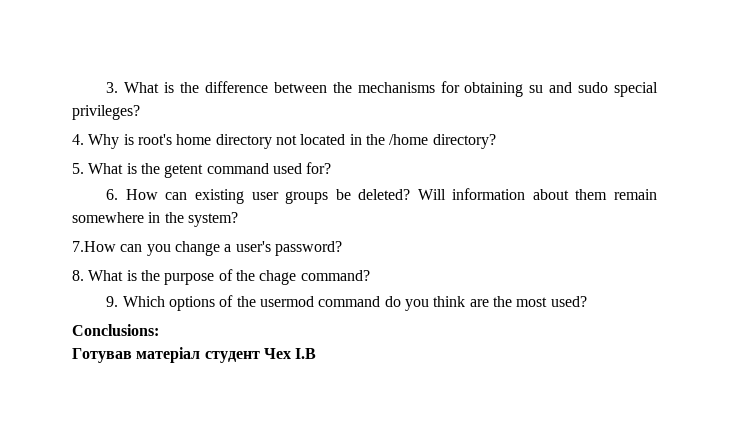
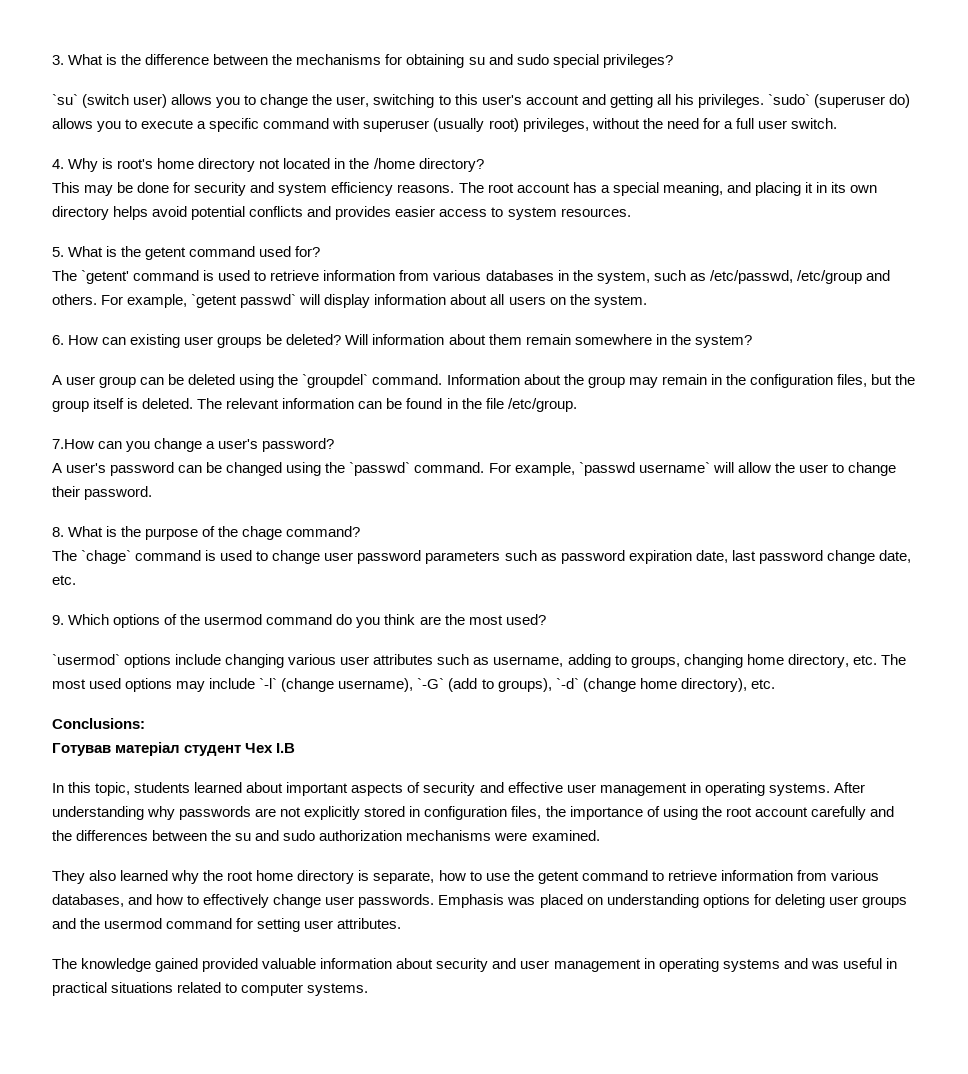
(140, 112) none -> [52,94,911,108] [52,118,837,132] // `su` (switch user) allows you to change the user, switching to this user's account and getting all his privileges. `sudo` (superuser do) allows you to execute a specific command with superuser (usually root) privileges, without the need for a full user switch.
(496, 141) none -> [52,182,878,196] [52,206,631,220] // This may be done for security and system efficiency reasons. The root account has a special meaning, and placing it in its own directory helps avoid potential conflicts and provides easier access to system resources.
(332, 168) none -> [52,270,890,284] [52,294,647,308] // The `getent' command is used to retrieve information from various databases in the system, such as /etc/passwd, /etc/group and others. For example, `getent passwd` will display information about all users on the system.
(238, 219) none -> [52,374,916,388] [52,398,577,412] // A user group can be deleted using the `groupdel` command. Information about the group may remain in the configuration files, but the group itself is deleted. The relevant information can be found in the file /etc/group.
(342, 248) none -> [52,462,896,476] [52,486,153,500] // A user's password can be changed using the `passwd` command. For example, `passwd username` will allow the user to change their password.
(370, 275) none -> [52,550,911,564] [52,575,76,585] // The `chage` command is used to change user password parameters such as password expiration date, last password change date, etc.
(587, 301) none -> [52,654,906,668] [52,678,775,692] // `usermod` options include changing various user attributes such as username, adding to groups, changing home directory, etc. The most used options may include `-l` (change username), `-G` (add to groups), `-d` (change home directory), etc.
(317, 353) none -> [52,782,865,796] [52,806,894,820] [52,830,600,841] [52,870,879,884] [52,894,907,908] [52,918,402,932] [52,958,897,972] [52,982,369,996] // In this topic, students learned about important aspects of security and effective user management in operating systems. After understanding why passwords are not explicitly stored in configuration files, the importance of using the root account carefully and the differences between the su and sudo authorization mechanisms were examined. // They also learned why the root home directory is separate, how to use the getent command to retrieve information from various databases, and how to effectively change user passwords. Emphasis was placed on understanding options for deleting user groups and the usermod command for setting user attributes. // The knowledge gained provided valuable information about security and user management in operating systems and was useful in practical situations related to computer systems.

